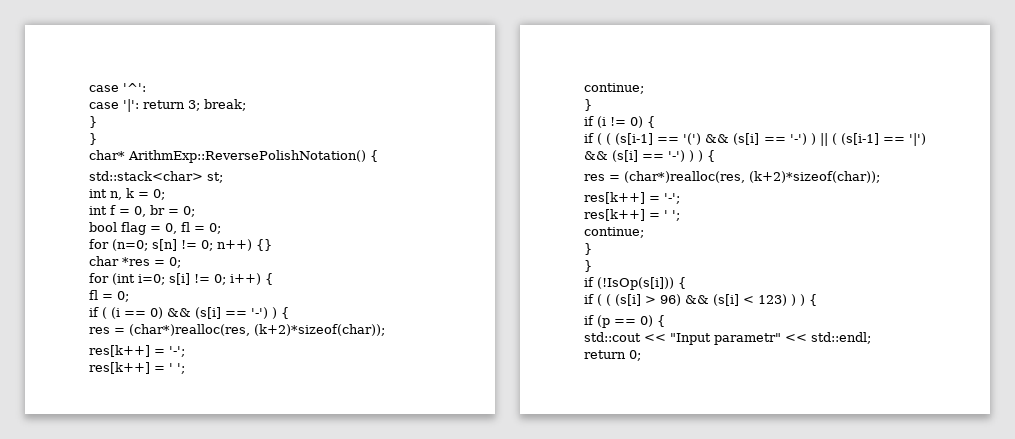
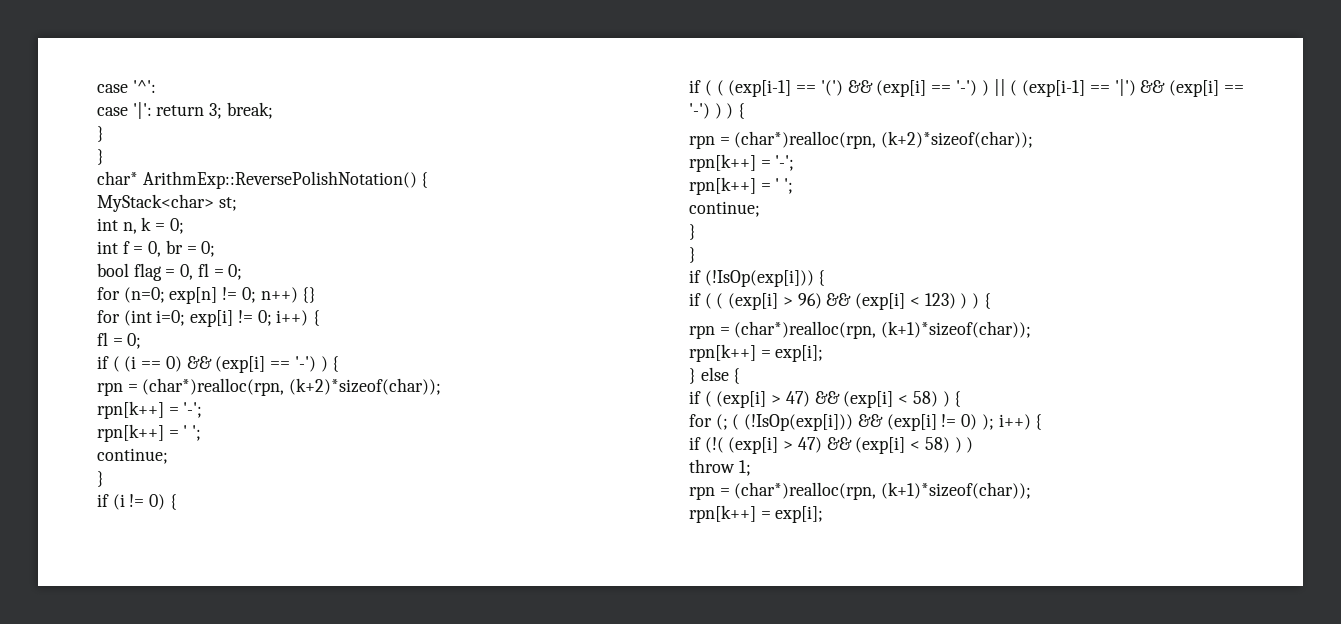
[89,171,203,181] std::stack<char> -> [97,194,214,212] MyStack<char>
[152,239,177,251] s[n] -> [169,287,218,304] exp[n]
[89,256,181,268] // char *res = 0; -> (317, 295) none
[169,273,190,285] s[i] -> [190,310,234,327] exp[i]
[195,307,221,319] (s[i] -> [215,356,266,373] (exp[i]
[89,324,385,336] [89,345,185,357] [89,362,150,374] res = (char*)realloc(res, (k+2)*sizeof(char)); // res[k++] = '-'; // res[k++] -> [97,378,442,396] [97,401,203,419] [97,424,164,442] rpn = (char*)realloc(rpn, (k+2)*sizeof(char)); // rpn[k++] = '-'; // rpn[k++]
[615,133,654,145] (s[i-1] -> [728,80,792,97] (exp[i-1]
[733,133,760,145] (s[i] -> [876,80,927,97] (exp[i]
[840,133,879,145] (s[i-1] -> [1022,80,1086,97] (exp[i-1]
[612,150,638,162] (s[i] -> [1169,80,1220,97] (exp[i]
[584,171,880,183] [584,192,680,204] [584,209,645,221] res = (char*)realloc(res, (k+2)*sizeof(char)); // res[k++] = '-'; // res[k++] -> [689,131,1034,149] [689,154,795,172] [689,177,756,195] rpn = (char*)realloc(rpn, (k+2)*sizeof(char)); // rpn[k++] = '-'; // rpn[k++]
[597,277,686,290] [584,294,641,306] (!IsOp(s[i])) { // if ( ( (s[i] -> [704,270,826,287] [689,293,779,310] (!IsOp(exp[i])) { // if ( ( (exp[i]
[713,294,739,306] (s[i] -> [855,293,906,310] (exp[i]
[584,315,665,328] [584,332,871,345] [584,350,641,361] if (p == 0) { // std::cout << "Input parametr" << std::endl; // return 0; -> [689,321,1032,339] [689,344,824,362] [689,367,741,384] [689,391,962,408] [689,414,1043,431] [689,437,974,454] [689,459,751,476] [689,482,1032,500] [689,505,824,523] rpn = (char*)realloc(rpn, (k+1)*sizeof(char)); // rpn[k++] = exp[i]; // } else { // if ( (exp[i] > 47) && (exp[i] < 58) ) { // for (; ( (!IsOp(exp[i])) && (exp[i] != 0) ); i++) { // if (!( (exp[i] > 47) && (exp[i] < 58) ) ) // throw 1; // rpn = (char*)realloc(rpn, (k+1)*sizeof(char)); // rpn[k++] = exp[i];

